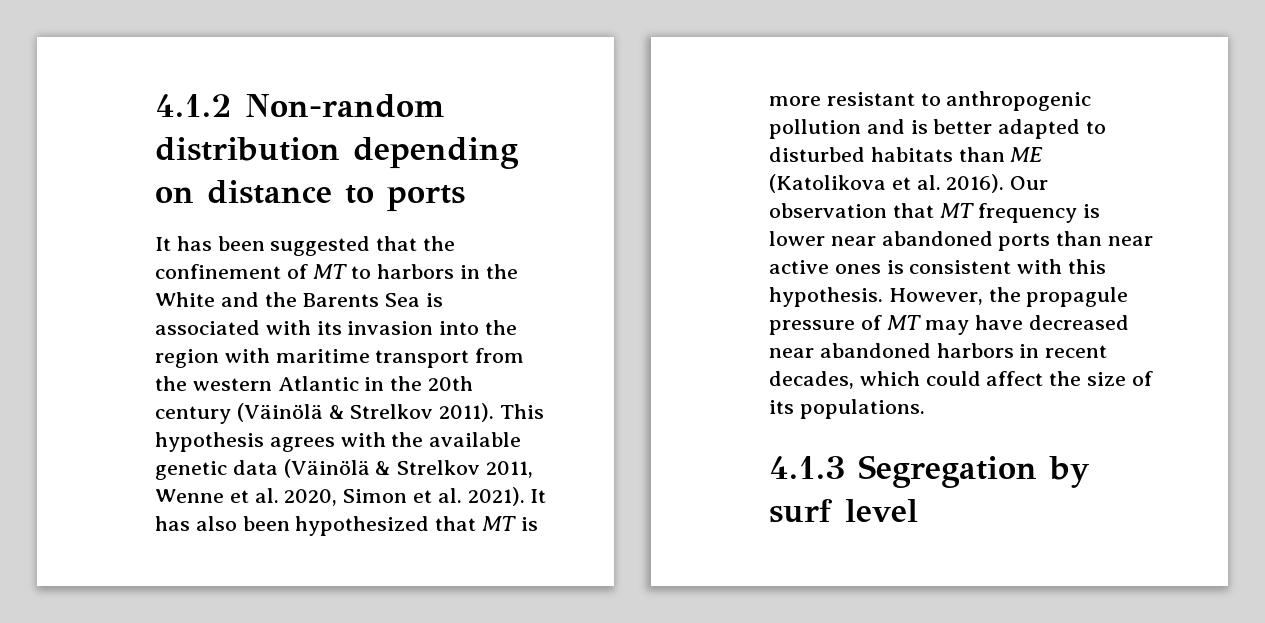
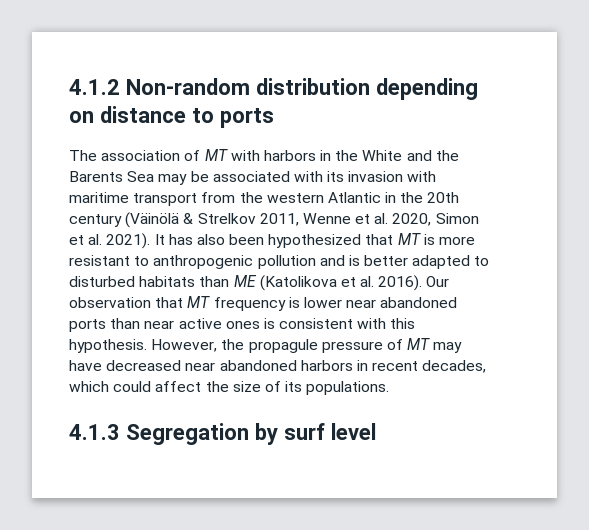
[155,236,456,256] [155,264,372,279] It has been suggested that the confinement of MT to -> [69,149,260,161] The association of MT with
[426,293,444,307] is -> [158,171,209,185] may be
[439,320,518,335] [155,349,219,368] into the region -> (404, 176) none
[439,403,545,422] [155,432,522,452] [155,459,481,480] 2011). This hypothesis agrees with the available genetic data (Väinölä & Strelkov -> (256, 218) none

